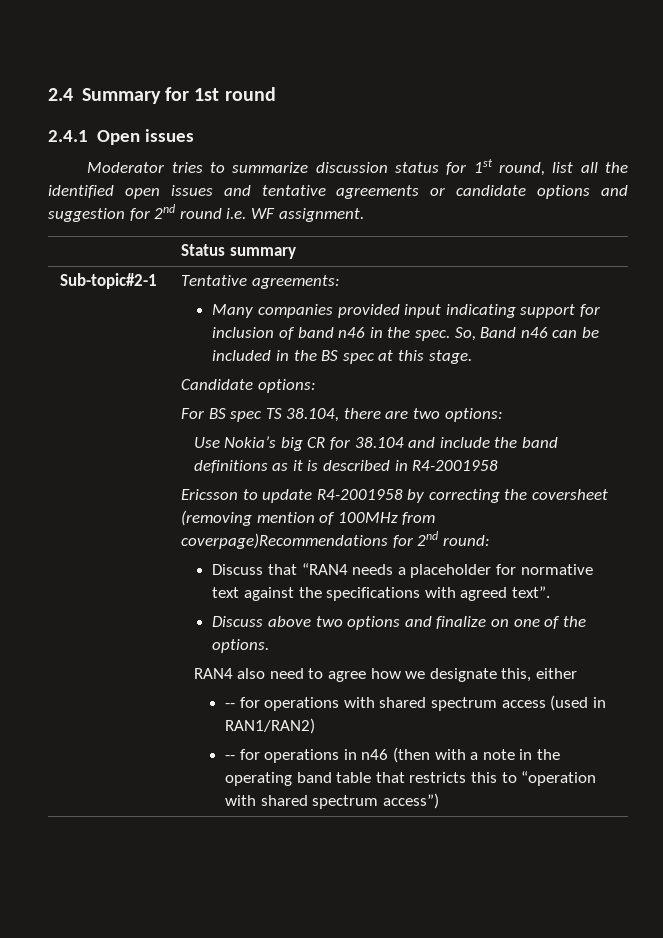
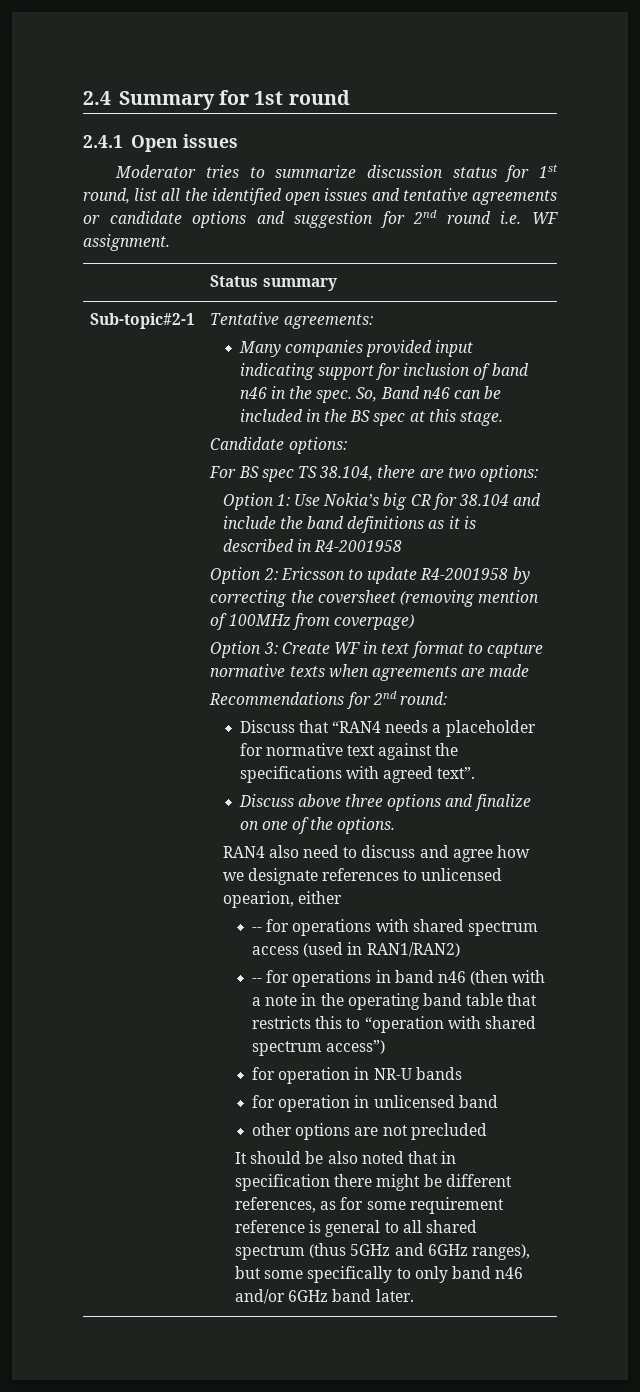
(503, 415) none -> [222,493,290,510] Option 1:
(499, 465) none -> [210,567,278,584] Option 2:
[180,533,388,549] coverpage)Recommendations -> [333,614,414,630] [210,641,543,658] [210,664,530,681] [209,692,345,705] coverpage) // Option 3: Create WF in text format to capture normative texts when agreements are made // Recommendations
[315,616,343,627] two -> [345,794,384,807] three
(324, 673) none -> [361,845,449,858] discuss and
[501,668,532,682] this, -> [322,868,503,881] [222,891,294,908] references to unlicensed opearion,
(357, 754) none -> [394,970,434,983] band
(439, 801) none -> [252,1067,462,1084] [252,1095,498,1112] [252,1123,487,1140] [235,1151,457,1164] [235,1174,512,1191] [235,1197,504,1214] [235,1220,477,1237] [235,1243,530,1260] [235,1266,524,1283] [235,1289,414,1304] // for operation in NR-U bands // for operation in unlicensed band // other options are not precluded // It should be also noted that in specification there might be different references, as for some requirement reference is general to all shared spectrum (thus 5GHz and 6GHz ranges), but some specifically to only band n46 and/or 6GHz band later.

